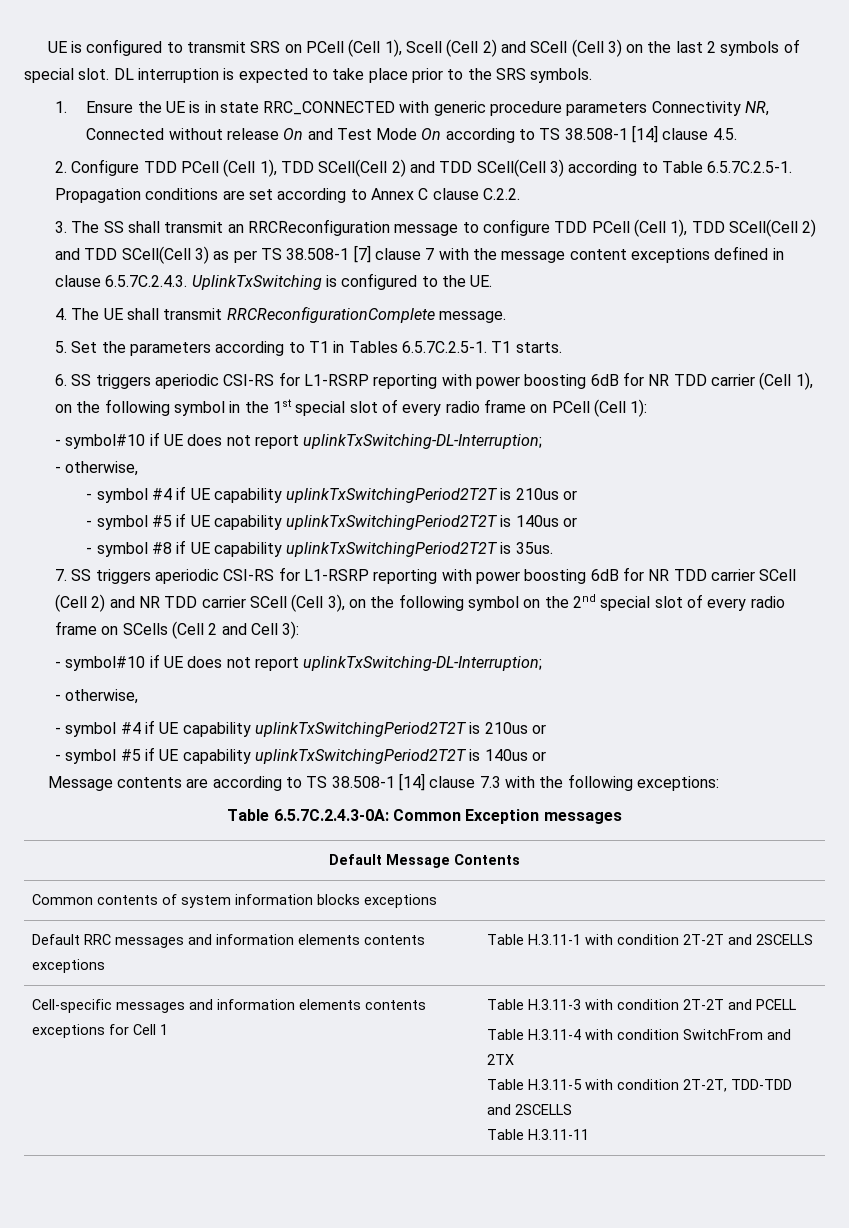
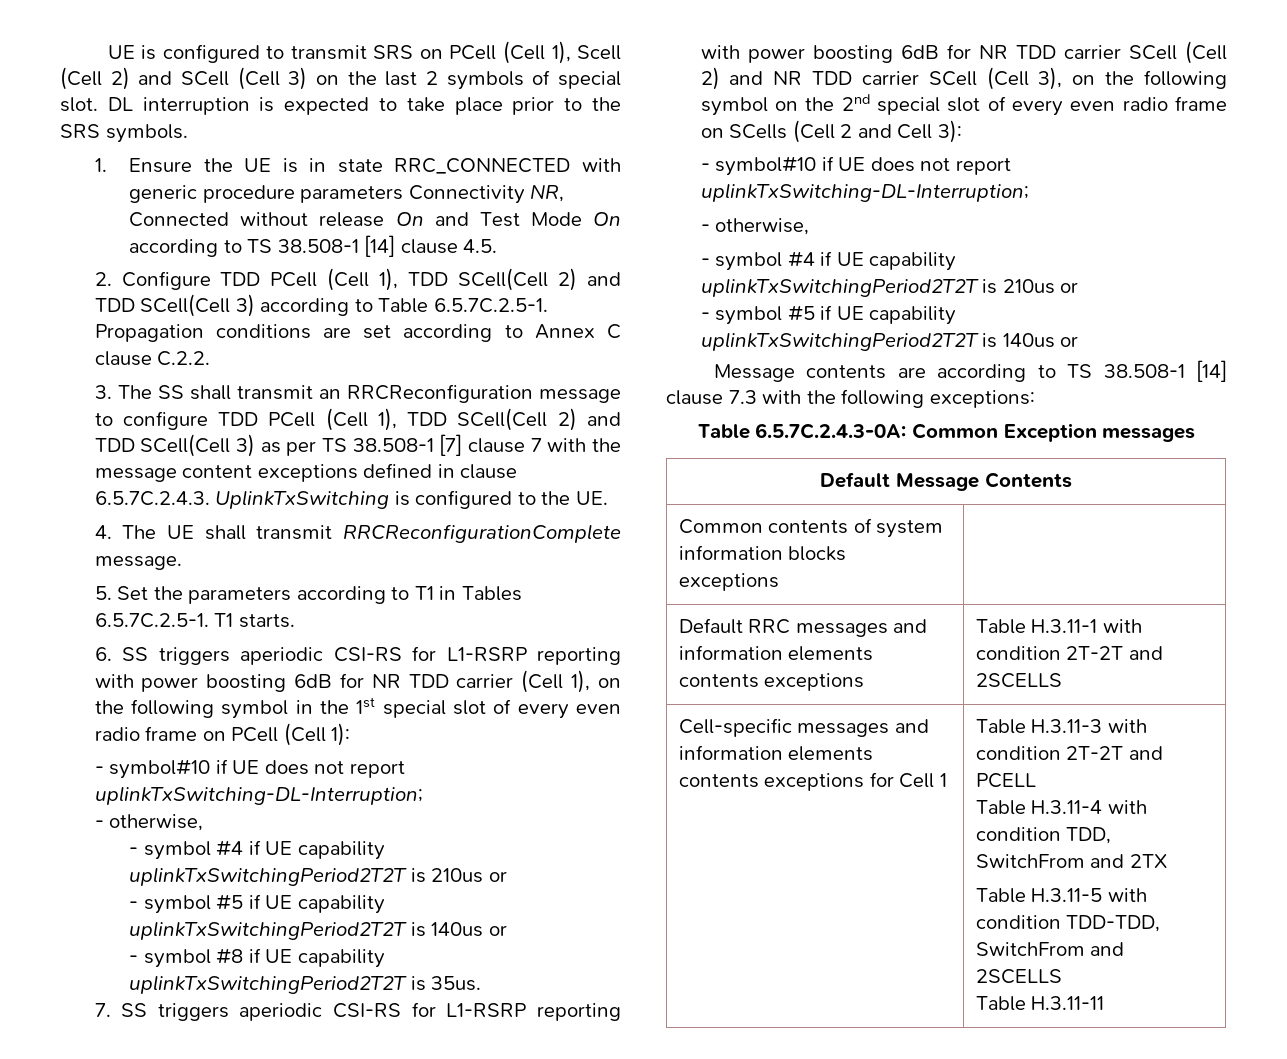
(442, 409) none -> [576,704,622,714] even
(747, 604) none -> [1070,101,1116,111] even
(679, 1034) none -> [1066,827,1112,844] TDD,
[682,1079,792,1092] 2T-2T, TDD-TDD -> [1066,915,1161,932] [975,942,1085,956] TDD-TDD, SwitchFrom

